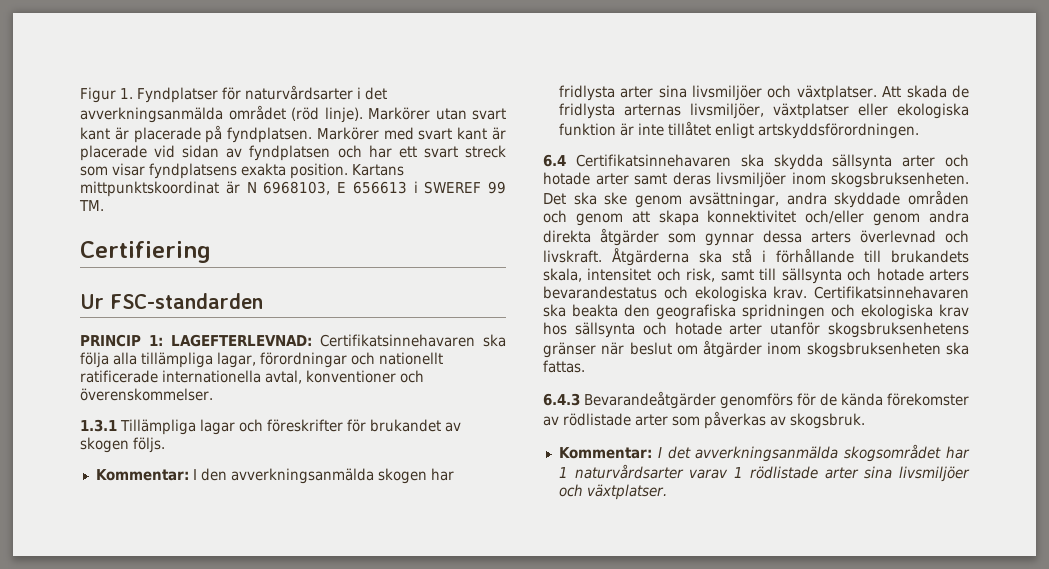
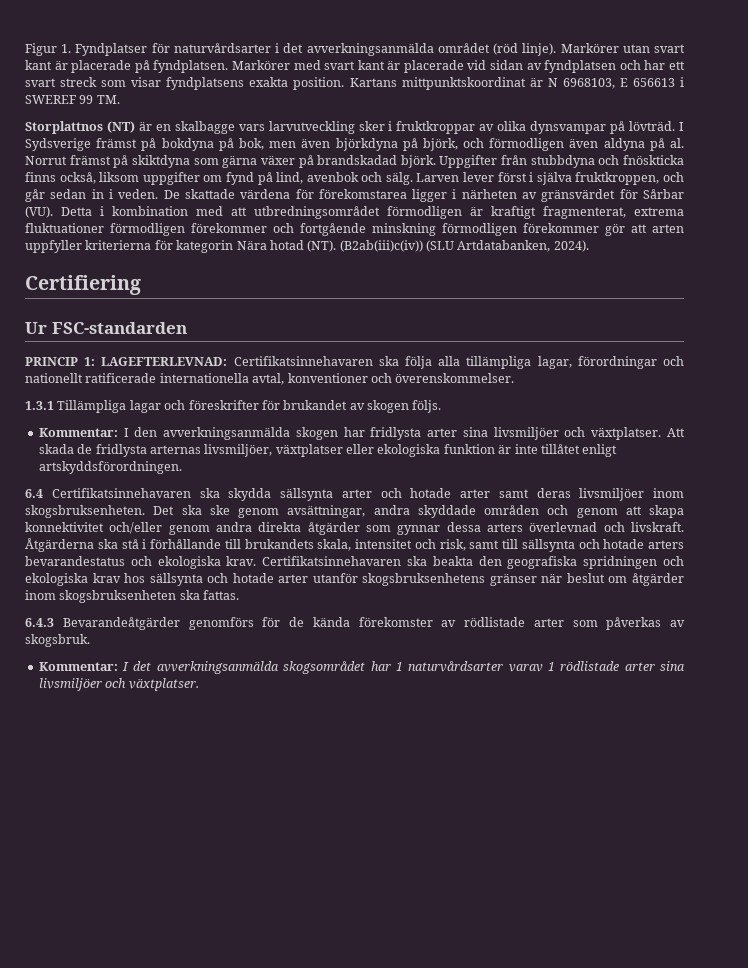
(104, 205) none -> [25,121,684,134] [25,138,684,151] [25,155,684,168] [25,172,684,185] [25,189,684,202] [25,206,684,219] [25,223,684,236] [25,240,589,253] // Storplattnos (NT) är en skalbagge vars larvutveckling sker i fruktkroppar av olika dynsvampar på lövträd. I Sydsverige främst på bokdyna på bok, men även björkdyna på björk, och förmodligen även aldyna på al. Norrut främst på skiktdyna som gärna växer på brandskadad björk. Uppgifter från stubbdyna och fnöskticka finns också, liksom uppgifter om fynd på lind, avenbok och sälg. Larven lever först i själva fruktkroppen, och går sedan in i veden. De skattade värdena för förekomstarea ligger i närheten av gränsvärdet för Sårbar (VU). Detta i kombination med att utbredningsområdet förmodligen är kraftigt fragmenterat, extrema fluktuationer förmodligen förekommer och fortgående minskning förmodligen förekommer gör att arten uppfyller kriterierna för kategorin Nära hotad (NT). (B2ab(iii)c(iv)) (SLU Artdatabanken, 2024).

